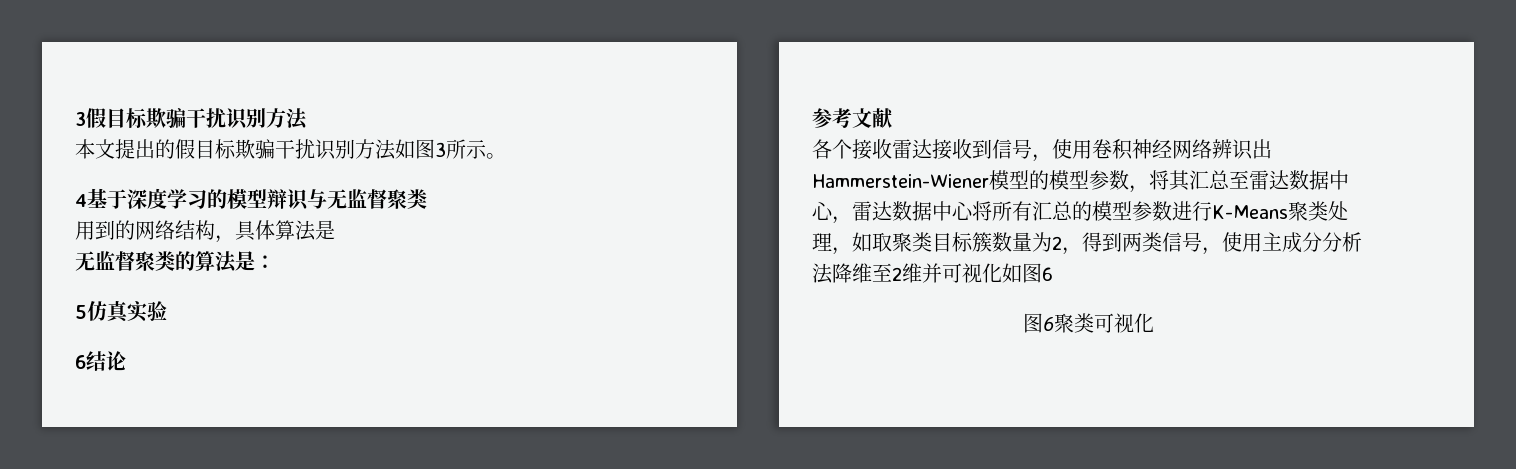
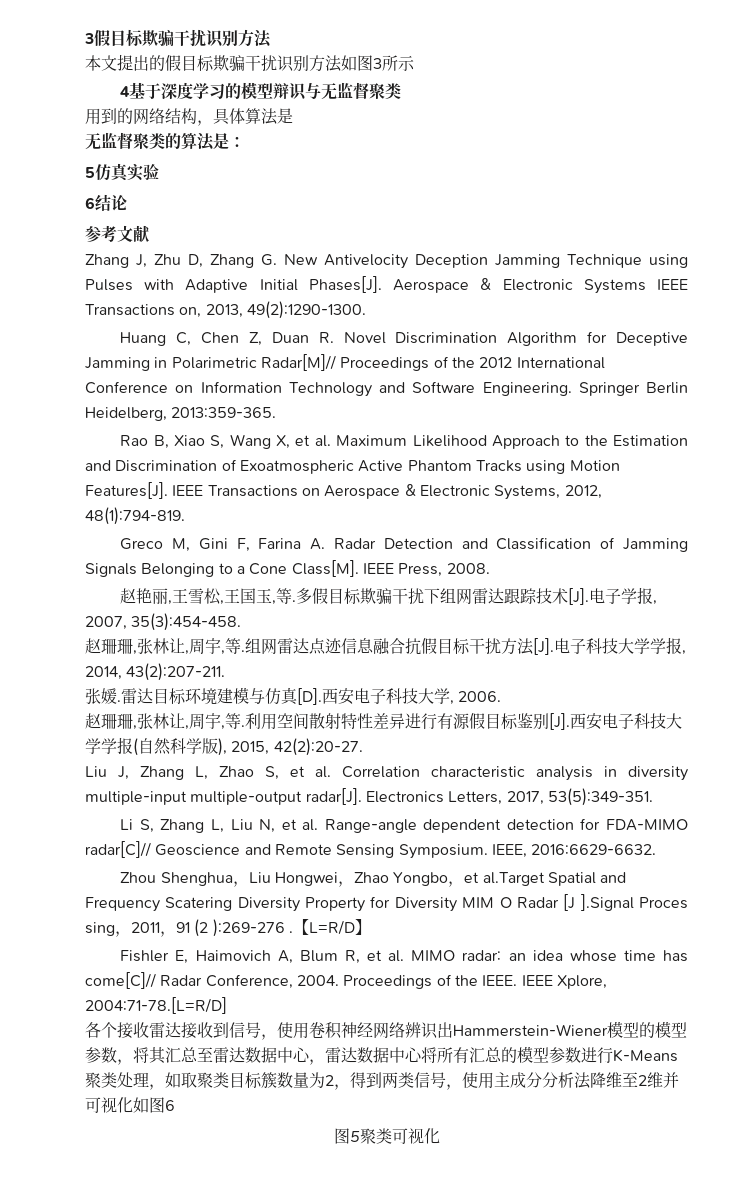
[486,153,506,159] 。 -> (415, 63) none
(893, 118) none -> [85,254,688,269] [85,276,688,294] [85,301,366,319] [120,331,688,346] [85,354,605,371] [85,381,688,397] [85,407,277,421] [120,434,688,449] [85,459,620,474] [85,482,602,500] [85,507,185,525] [120,537,689,552] [85,560,490,577] [120,587,658,605] [85,613,242,631] [85,637,686,655] [85,663,226,681] [85,687,502,705] [85,713,682,730] [85,737,363,756] [85,766,688,781] [85,788,653,806] [120,818,689,833] [85,841,657,859] [120,872,627,887] [85,894,689,912] [85,919,371,937] [120,950,688,964] [85,972,607,989] [85,997,227,1014] // Zhang J, Zhu D, Zhang G. New Antivelocity Deception Jamming Technique using Pulses with Adaptive Initial Phases[J]. Aerospace & Electronic Systems IEEE Transactions on, 2013, 49(2):1290-1300. // Huang C, Chen Z, Duan R. Novel Discrimination Algorithm for Deceptive Jamming in Polarimetric Radar[M]// Proceedings of the 2012 International Conference on Information Technology and Software Engineering. Springer Berlin Heidelberg, 2013:359-365. // Rao B, Xiao S, Wang X, et al. Maximum Likelihood Approach to the Estimation and Discrimination of Exoatmospheric Active Phantom Tracks using Motion Features[J]. IEEE Transactions on Aerospace & Electronic Systems, 2012, 48(1):794-819. // Greco M, Gini F, Farina A. Radar Detection and Classification of Jamming Signals Belonging to a Cone Class[M]. IEEE Press, 2008. // 赵艳丽,王雪松,王国玉,等.多假目标欺骗干扰下组网雷达跟踪技术[J].电子学报, 2007, 35(3):454-458. // 赵珊珊,张林让,周宇,等.组网雷达点迹信息融合抗假目标干扰方法[J].电子科技大学学报, 2014, 43(2):207-211. // 张媛.雷达目标环境建模与仿真[D].西安电子科技大学, 2006. // 赵珊珊,张林让,周宇,等.利用空间散射特性差异进行有源假目标鉴别[J].西安电子科技大学学报(自然科学版), 2015, 42(2):20-27. // Liu J, Zhang L, Zhao S, et al. Correlation characteristic analysis in diversity multiple-input multiple-output radar[J]. Electronics Letters, 2017, 53(5):349-351. // Li S, Zhang L, Liu N, et al. Range-angle dependent detection for FDA-MIMO radar[C]// Geoscience and Remote Sensing Symposium. IEEE, 2016:6629-6632. // Zhou Shenghua，Liu Hongwei，Zhao Yongbo，et al.Target Spatial and Frequency Scatering Diversity Property for Diversity MIM O Radar [J ].Signal Proces sing，2011，91 (2 ):269-276 .【L=R/D】 // Fishler E, Haimovich A, Blum R, et al. MIMO radar: an idea whose time has come[C]// Radar Conference, 2004. Proceedings of the IEEE. IEEE Xplore, 2004:71-78.[L=R/D]
[1043,317,1054,331] 6 -> [349,1131,360,1142] 5

